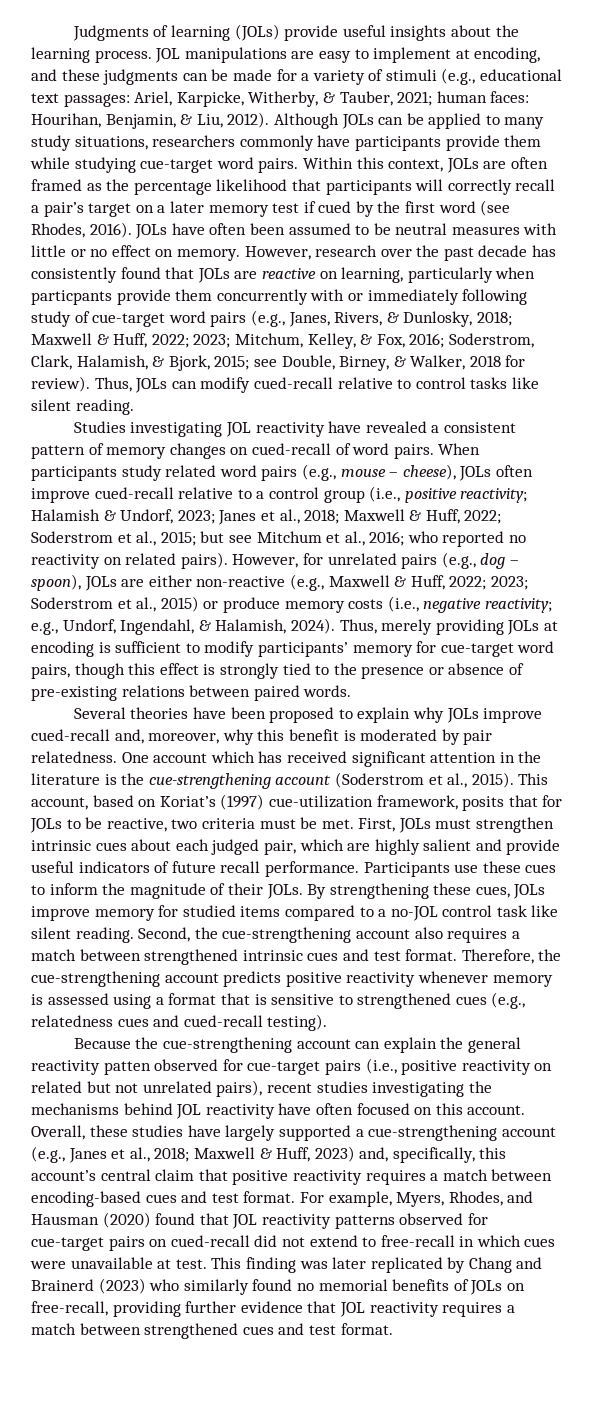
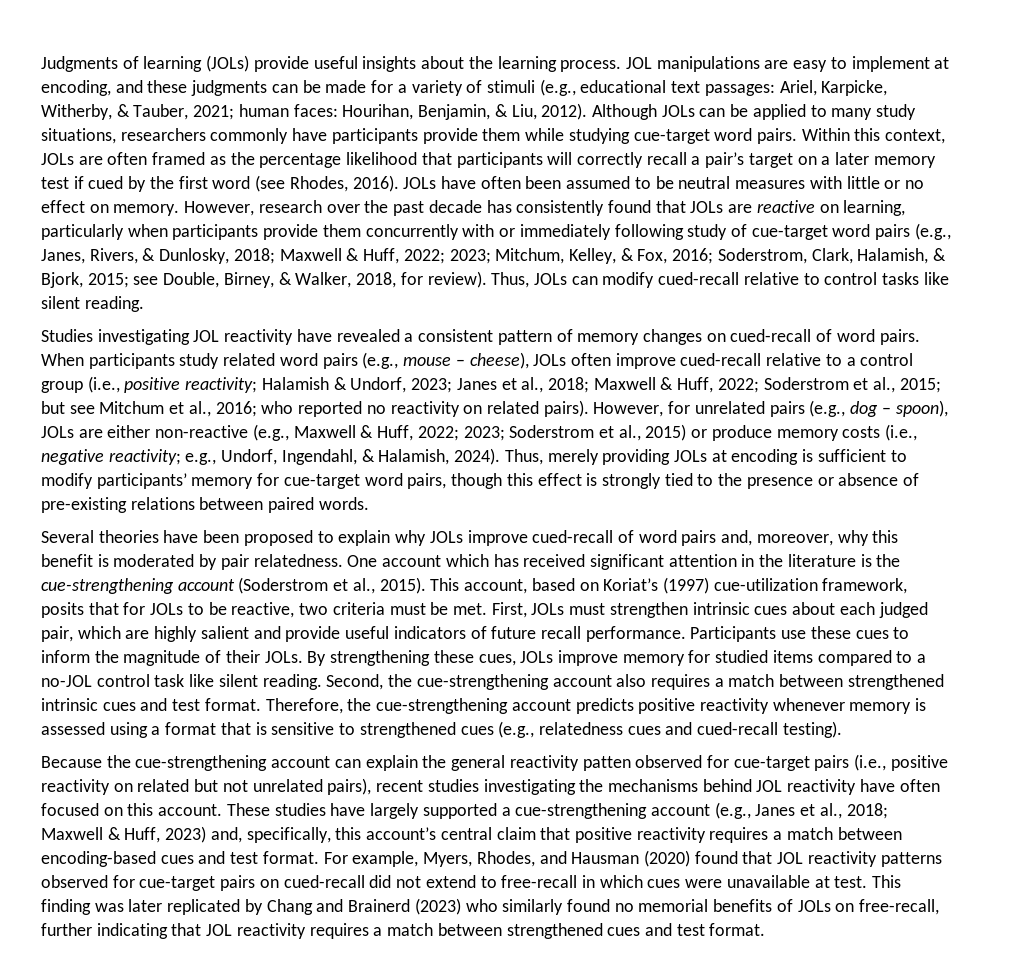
[31,290,112,305] particpants -> [172,224,259,240] participants
[469,355,501,367] 2018 -> [356,272,397,288] 2018,
(110, 735) none -> [617,530,717,546] of word pairs
[31,1125,128,1140] Overall, these -> [226,803,270,816] These
[112,1301,303,1317] providing further evidence -> [41,923,168,939] further indicating

